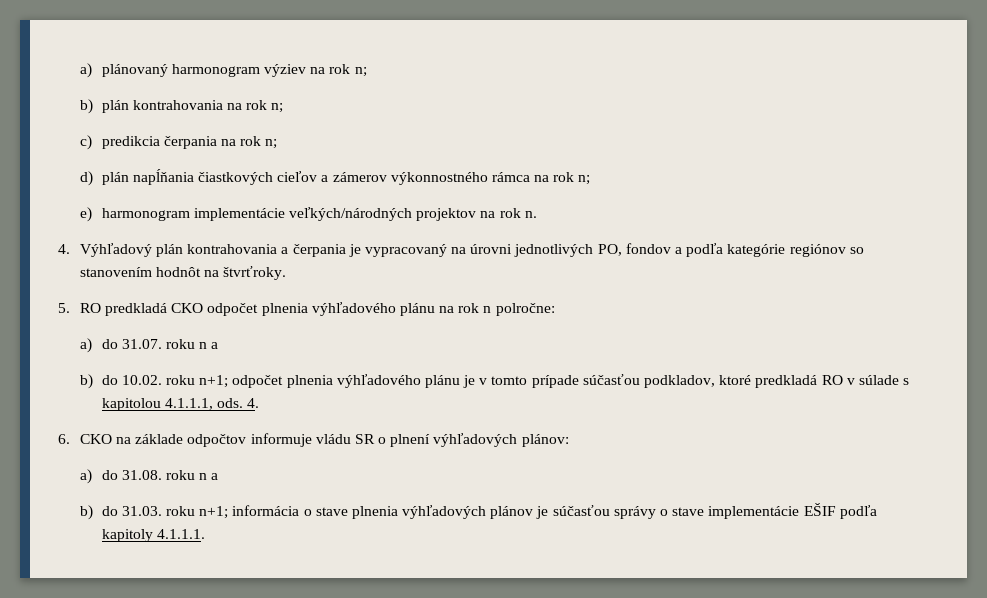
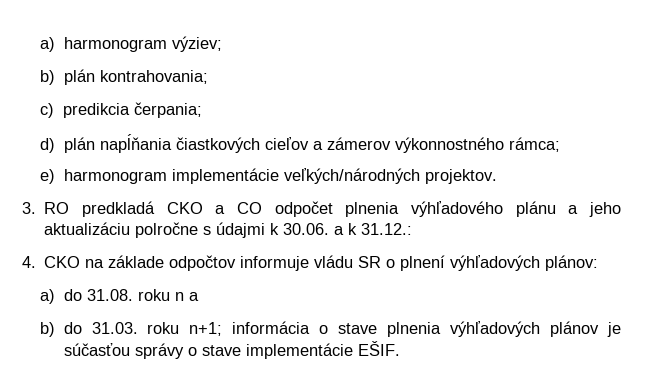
[79,63,367,78] [79,99,284,114] [79,135,278,150] a) plánovaný harmonogram výziev na rok n; // b) plán kontrahovania na rok n; // c) predikcia čerpania na rok n; -> [40,36,222,52] [40,69,208,85] [40,102,202,118] a) harmonogram výziev; // b) plán kontrahovania; // c) predikcia čerpania;
[491,172,591,185] rámca na rok n; -> [508,137,560,152] rámca;
[416,208,537,221] [58,243,864,257] [79,266,287,280] [58,303,70,313] projektov na rok n. // 4. Výhľadový plán kontrahovania a čerpania je vypracovaný na úrovni jednotlivých PO, fondov a podľa kategórie regiónov so stanovením hodnôt na štvrťroky. // 5. -> [424,169,497,184] [22,202,36,214] projektov. // 3.
[207,302,555,316] [79,338,219,353] [79,374,910,389] [101,398,260,411] [58,434,70,444] odpočet plnenia výhľadového plánu na rok n polročne: // a) do 31.07. roku n a // b) do 10.02. roku n+1; odpočet plnenia výhľadového plánu je v tomto prípade súčasťou podkladov, ktoré predkladá RO v súlade s kapitolou 4.1.1.1, ods. 4. // 6. -> [215,201,621,217] [44,222,413,238] [22,256,36,268] a CO odpočet plnenia výhľadového plánu a jeho aktualizáciu polročne s údajmi k 30.06. a k 31.12.: // 4.
[803,503,877,519] [101,529,205,542] EŠIF podľa kapitoly 4.1.1.1. -> [357,341,400,356] EŠIF.

